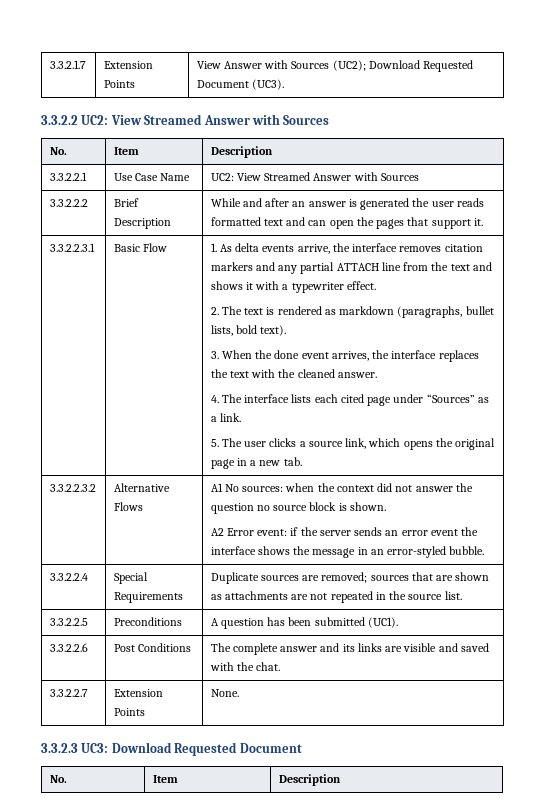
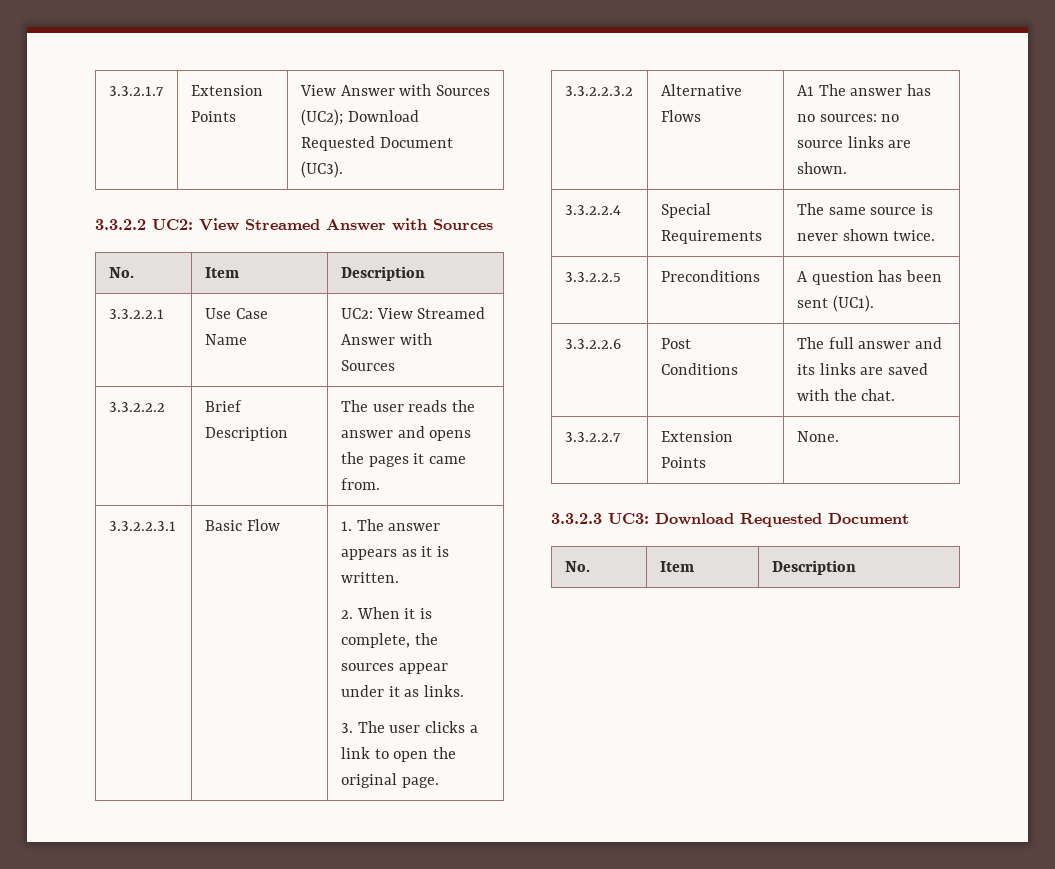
[210,198,484,210] [210,217,483,229] [49,243,95,252] [113,243,167,252] [210,243,483,254] [210,262,492,274] [210,281,376,293] [210,306,494,318] [210,325,287,336] [210,350,479,362] [210,369,377,378] [210,394,489,406] [210,413,241,422] [210,438,496,450] [210,457,302,469] [49,484,96,492] [113,483,170,492] [113,502,143,511] [210,483,473,492] [210,502,386,514] [210,527,479,536] [210,546,485,558] [49,573,88,581] [113,572,148,584] [113,592,183,603] [210,572,490,584] [210,591,462,603] While and after an answer is generated the user reads formatted text and can open the pages that support it. // 3.3.2.2.3.1 | Basic Flow | 1. As delta events arrive, the interface removes citation markers and any partial ATTACH line from the text and shows it with a typewriter effect. // 2. The text is rendered as markdown (paragraphs, bullet lists, bold text). // 3. When the done event arrives, the interface replaces the text with the cleaned answer. // 4. The interface lists each cited page under “Sources” as a link. // 5. The user clicks a source link, which opens the original page in a new tab. // 3.3.2.2.3.2 | Alternative Flows | A1 No sources: when the context did not answer the question no source block is shown. // A2 Error event: if the server sends an error event the interface shows the message in an error-styled bubble. // 3.3.2.2.4 | Special Requirements | Duplicate sources are removed; sources that are shown as attachments are not repeated in the source list. -> [340,400,476,412] [340,426,472,441] [340,452,467,467] [340,478,380,490] [108,521,176,531] [204,519,280,531] [340,519,441,531] [340,546,450,560] [340,572,399,583] [340,607,433,619] [340,633,438,648] [340,663,448,674] [340,685,465,697] [340,721,478,733] [340,747,457,762] [340,773,439,788] [564,86,633,96] [660,84,742,96] [660,110,701,122] [796,84,932,96] [796,114,900,122] [796,136,912,148] [796,162,847,174] [564,205,621,215] [660,203,711,218] [660,230,762,244] [796,203,934,215] [796,229,936,241] The user reads the answer and opens the pages it came from. // 3.3.2.2.3.1 | Basic Flow | 1. The answer appears as it is written. // 2. When it is complete, the sources appear under it as links. // 3. The user clicks a link to open the original page. // 3.3.2.2.3.2 | Alternative Flows | A1 The answer has no sources: no source links are shown. // 3.3.2.2.4 | Special Requirements | The same source is never shown twice.
[314,617,365,626] submitted -> [796,298,828,308] sent
[232,643,278,655] complete -> [828,337,854,349] full
[403,643,458,652] visible and -> (884, 371) none

